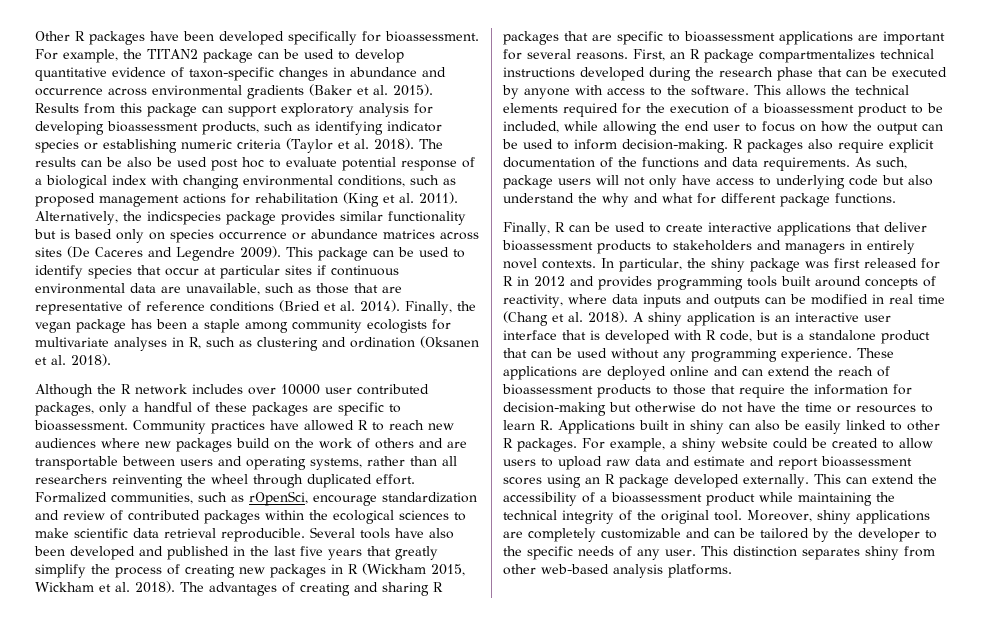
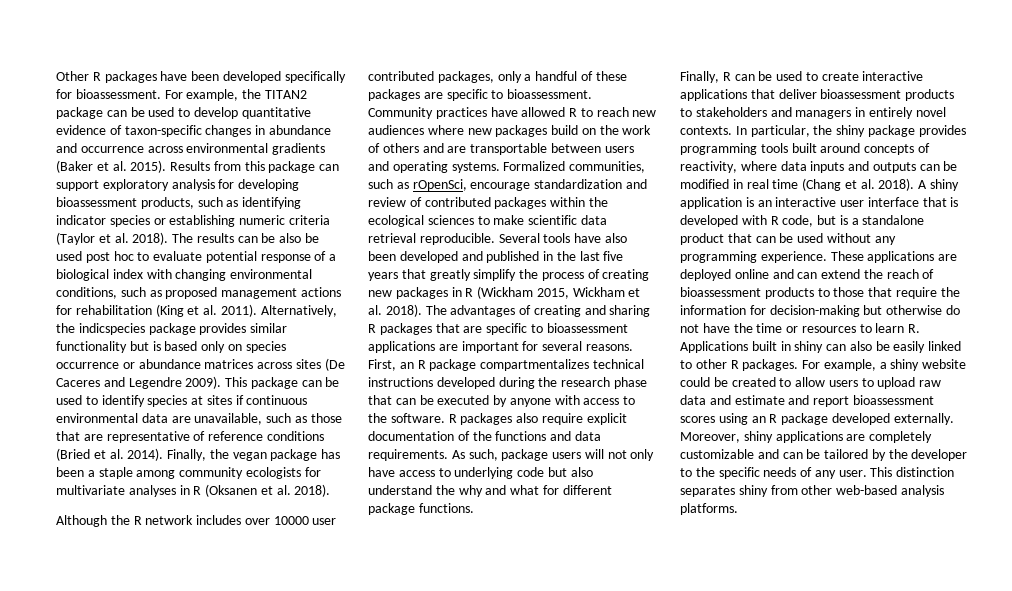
[137,265,280,279] that occur at particular -> [191,396,204,405] at
[189,337,415,351] R, such as clustering and ordination -> [193,486,202,495] R
[310,456,457,470] [35,474,415,488] systems, rather than all researchers reinventing the wheel through duplicated effort. -> [451,162,500,173] systems.
[754,85,909,96] [503,103,943,117] [503,121,943,135] [502,139,728,153] This allows the technical elements required for the execution of a bioassessment product to be included, while allowing the end user to focus on how the output can be used to inform decision-making. -> (445, 418) none
[805,258,940,269] [503,276,594,287] was first released for R in 2012 and -> (915, 131) none
[813,474,937,484] [503,492,895,506] [503,510,742,524] This can extend the accessibility of a bioassessment product while maintaining the technical integrity of the original tool. -> (954, 419) none

